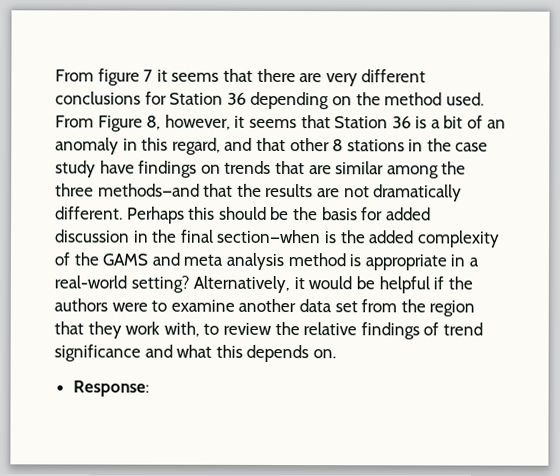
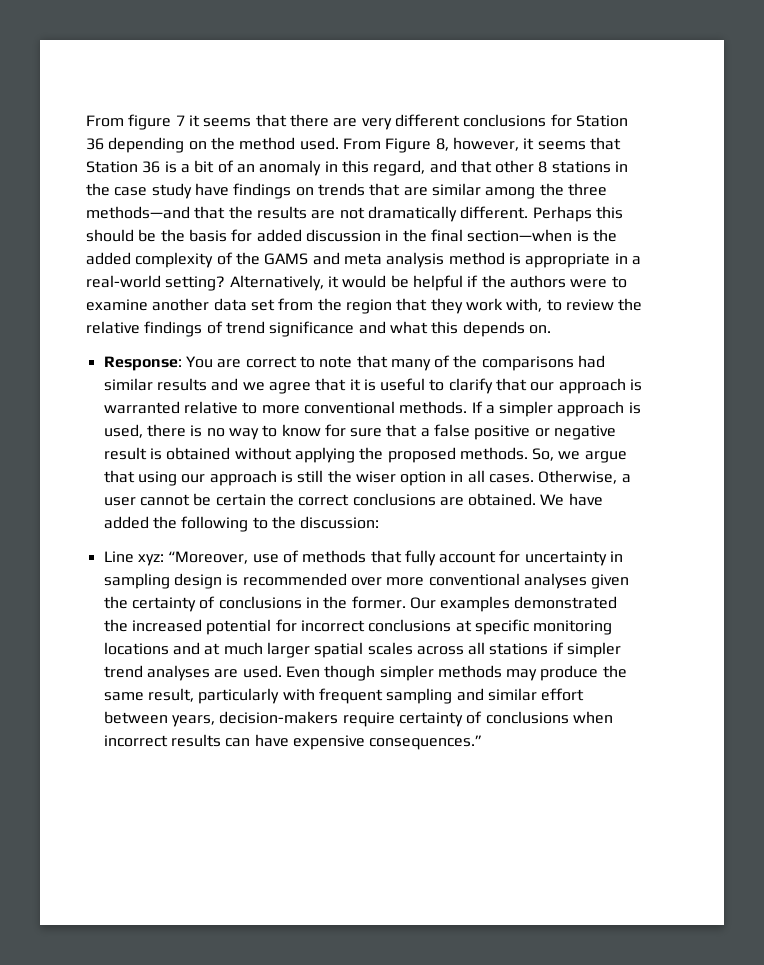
(149, 388) none -> [185,355,606,371] [103,378,643,394] [103,401,641,417] [103,424,617,440] [103,447,627,463] [103,470,631,486] [103,493,603,506] [103,516,380,532] [103,550,624,566] [103,573,630,589] [103,596,618,612] [103,619,613,635] [103,642,622,658] [103,665,627,681] [103,688,585,704] [103,711,613,727] [103,734,483,750] You are correct to note that many of the comparisons had similar results and we agree that it is useful to clarify that our approach is warranted relative to more conventional methods. If a simpler approach is used, there is no way to know for sure that a false positive or negative result is obtained without applying the proposed methods. So, we argue that using our approach is still the wiser option in all cases. Otherwise, a user cannot be certain the correct conclusions are obtained. We have added the following to the discussion: // Line xyz: “Moreover, use of methods that fully account for uncertainty in sampling design is recommended over more conventional analyses given the certainty of conclusions in the former. Our examples demonstrated the increased potential for incorrect conclusions at specific monitoring locations and at much larger spatial scales across all stations if simpler trend analyses are used. Even though simpler methods may produce the same result, particularly with frequent sampling and similar effort between years, decision-makers require certainty of conclusions when incorrect results can have expensive consequences.”

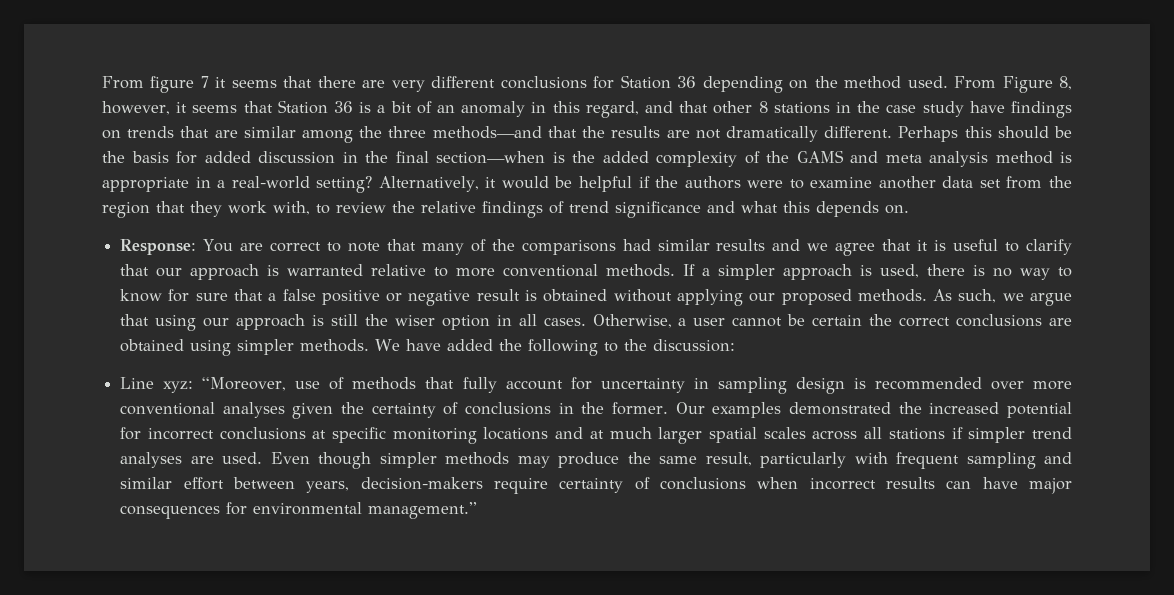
[359,447,384,460] the -> [749,293,776,302] our
[532,448,555,461] So, -> [933,289,997,303] As such,
[468,493,537,506] obtained. -> [120,339,370,356] obtained using simpler methods.
[292,735,483,750] expensive consequences.” -> [1028,478,1072,494] [120,502,478,519] major consequences for environmental management.”

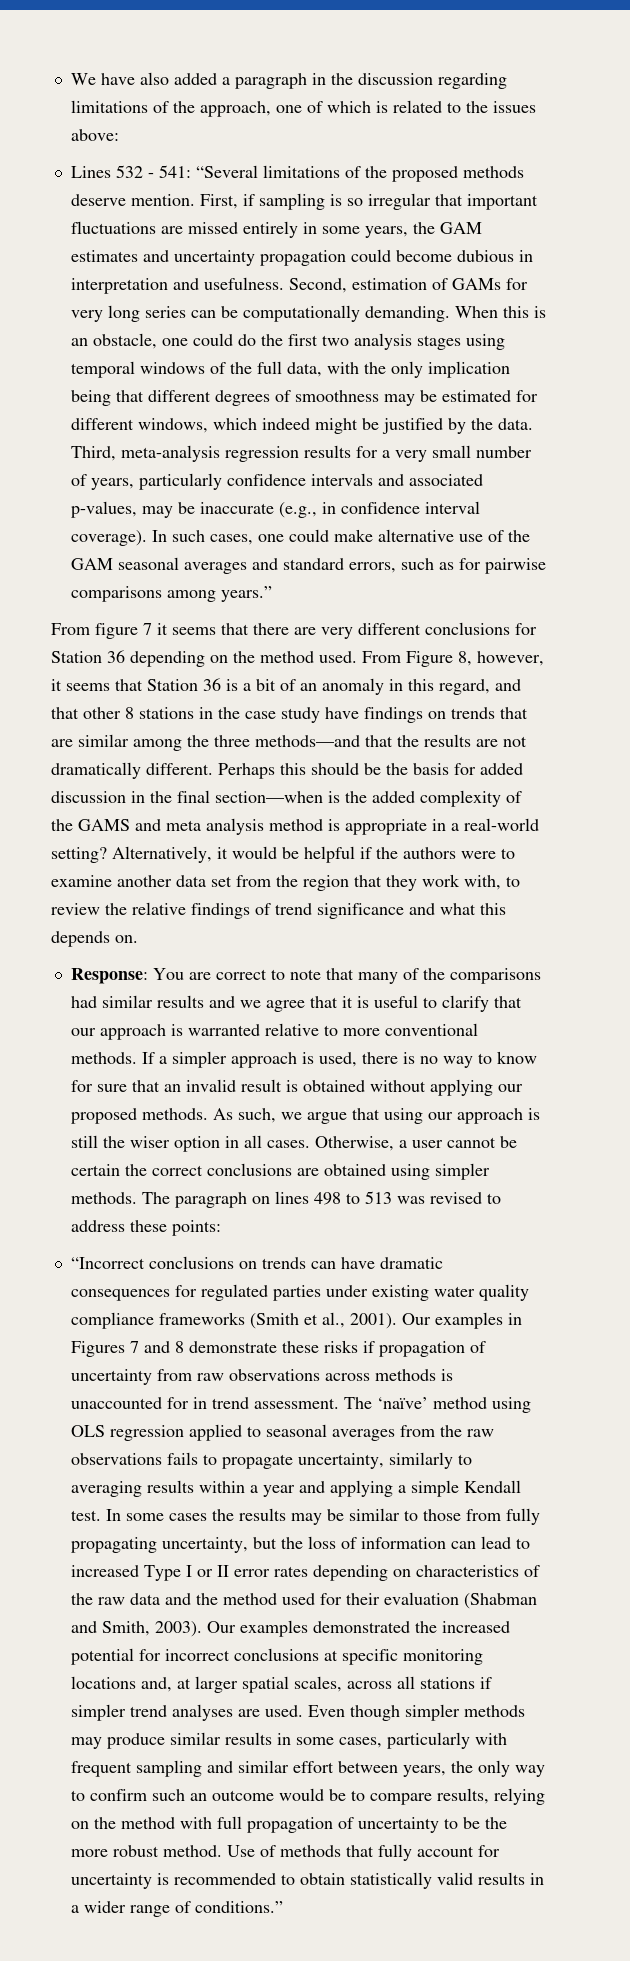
(102, 82) none -> [70,72,507,89] [70,100,536,117] [70,129,119,141] [70,165,524,182] [70,193,538,210] [70,221,482,238] [70,249,533,266] [70,277,528,294] [70,305,546,322] [70,333,505,350] [70,361,510,378] [70,390,538,406] [70,418,533,434] [70,445,532,462] [70,473,483,490] [70,501,480,518] [70,529,530,546] [70,557,546,574] [70,586,272,602] We have also added a paragraph in the discussion regarding limitations of the approach, one of which is related to the issues above: // Lines 532 - 541: “Several limitations of the proposed methods deserve mention. First, if sampling is so irregular that important fluctuations are missed entirely in some years, the GAM estimates and uncertainty propagation could become dubious in interpretation and usefulness. Second, estimation of GAMs for very long series can be computationally demanding. When this is an obstacle, one could do the first two analysis stages using temporal windows of the full data, with the only implication being that different degrees of smoothness may be estimated for different windows, which indeed might be justified by the data. Third, meta-analysis regression results for a very small number of years, particularly confidence intervals and associated p-values, may be inaccurate (e.g., in confidence interval coverage). In such cases, one could make alternative use of the GAM seasonal averages and standard errors, such as for pairwise comparisons among years.” //
[268,289,471,306] a false positive or negative -> [163,1079,236,1092] an invalid
[375,339,736,356] [120,377,1072,394] [120,402,669,419] We have added the following to the discussion: // Line xyz: “Moreover, use of methods that fully account for uncertainty in sampling design is recommended over more conventional analyses given the certainty of conclusions in the former. -> [141,1191,501,1208] [70,1220,221,1236] [70,1256,443,1269] [70,1284,529,1301] [70,1312,522,1329] [70,1340,486,1357] [70,1369,453,1385] [70,1397,531,1413] [70,1424,494,1441] [70,1452,472,1469] [70,1480,521,1497] [70,1508,540,1525] [70,1536,530,1553] [70,1565,540,1581] [70,1592,537,1609] [70,1621,202,1637] The paragraph on lines 498 to 513 was revised to address these points: // “Incorrect conclusions on trends can have dramatic consequences for regulated parties under existing water quality compliance frameworks (Smith et al., 2001). Our examples in Figures 7 and 8 demonstrate these risks if propagation of uncertainty from raw observations across methods is unaccounted for in trend assessment. The ‘naïve’ method using OLS regression applied to seasonal averages from the raw observations fails to propagate uncertainty, similarly to averaging results within a year and applying a simple Kendall test. In some cases the results may be similar to those from fully propagating uncertainty, but the loss of information can lead to increased Type I or II error rates depending on characteristics of the raw data and the method used for their evaluation (Shabman and Smith, 2003).
[555,427,652,439] and at much -> [140,1677,191,1692] and, at
[763,427,806,439] scales -> [293,1676,342,1692] scales,
[627,452,752,466] the same result, -> [169,1732,382,1748] similar results in some cases,
[360,477,1072,494] [120,502,478,519] decision-makers require certainty of conclusions when incorrect results can have major consequences for environmental management.” -> [450,1760,545,1777] [70,1788,545,1805] [70,1816,507,1833] [70,1844,500,1861] [70,1872,544,1889] [70,1901,283,1917] the only way to confirm such an outcome would be to compare results, relying on the method with full propagation of uncertainty to be the more robust method. Use of methods that fully account for uncertainty is recommended to obtain statistically valid results in a wider range of conditions.”

